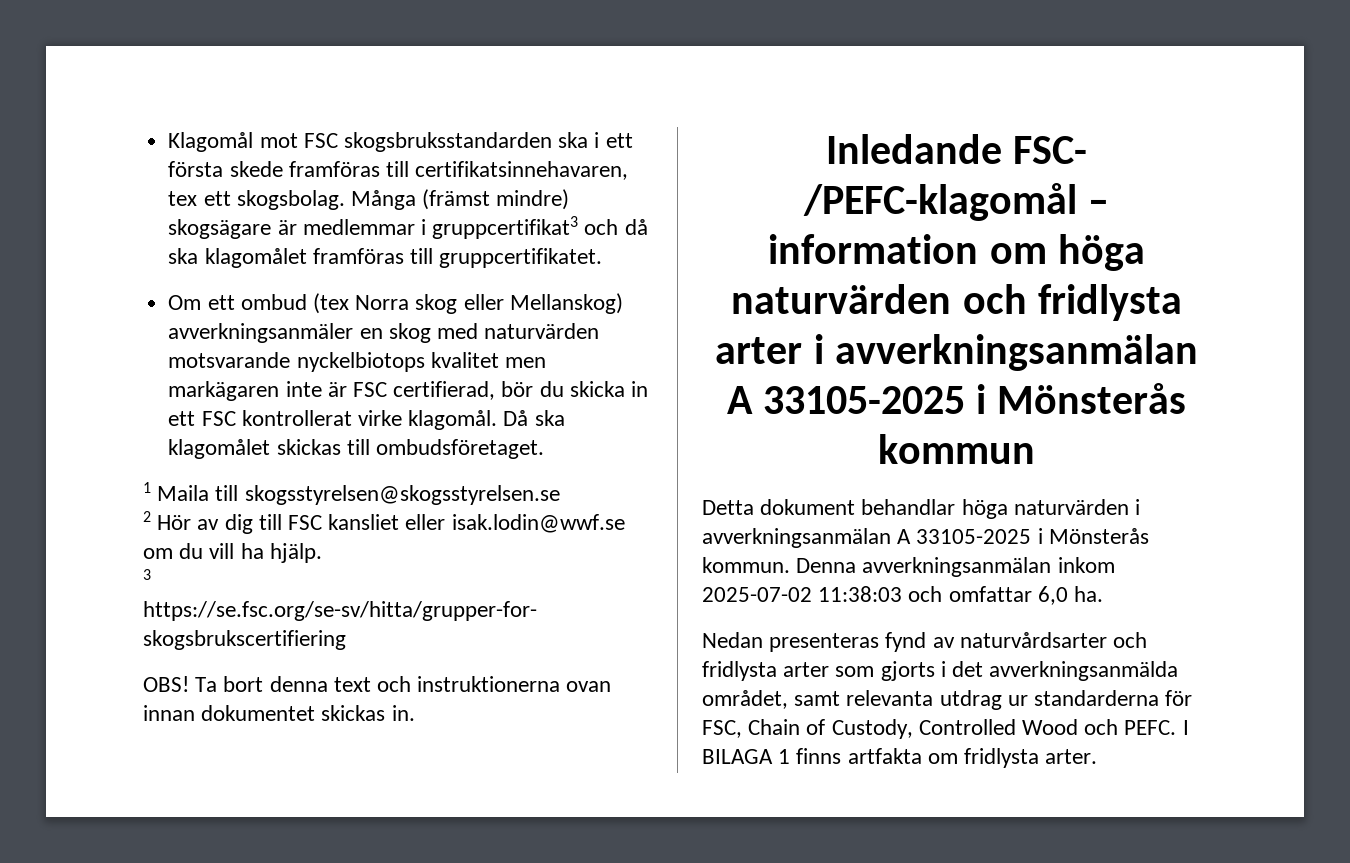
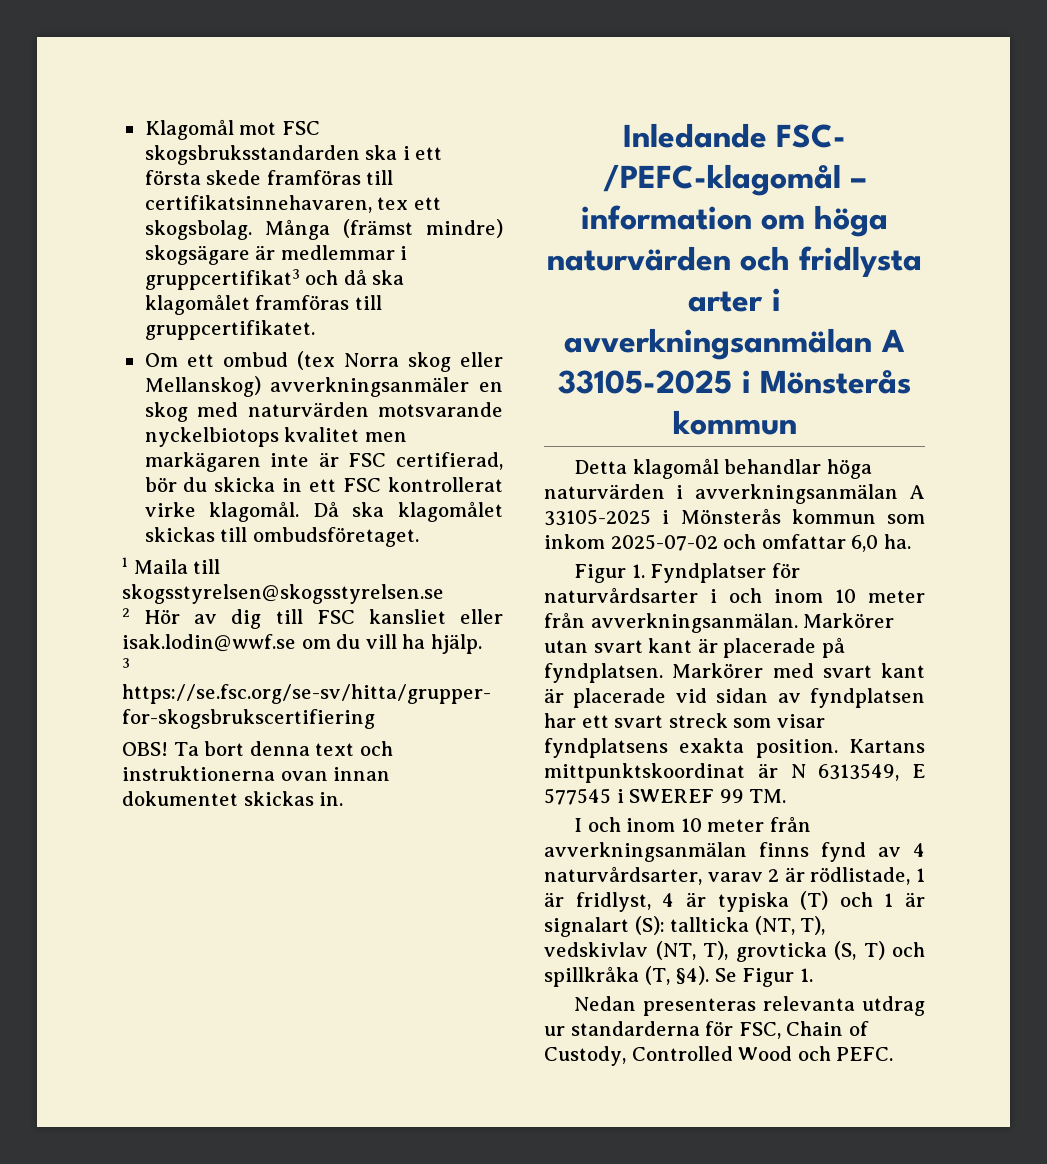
[760,499,856,515] dokument -> [632,458,719,479] klagomål
[702,557,1052,577] kommun. Denna avverkningsanmälan -> [791,509,925,524] kommun som
[818,586,903,602] 11:38:03 -> (718, 542) none
[702,632,1148,652] [702,661,1179,681] [702,690,841,709] Nedan presenteras fynd av naturvårdsarter och fridlysta arter som gjorts i det avverkningsanmälda området, samt -> [574,563,800,583] [544,587,925,603] [544,612,895,633] [544,637,845,658] [544,663,925,683] [544,688,925,708] [544,713,825,728] [544,738,925,758] [544,763,925,783] [544,788,787,805] [574,816,811,832] [544,842,925,862] [544,866,925,885] [544,891,925,912] [544,916,826,937] [544,941,925,962] [544,966,813,987] [574,996,757,1016] Figur 1. Fyndplatser för naturvårdsarter i och inom 10 meter från avverkningsanmälan. Markörer utan svart kant är placerade på fyndplatsen. Markörer med svart kant är placerade vid sidan av fyndplatsen har ett svart streck som visar fyndplatsens exakta position. Kartans mittpunktskoordinat är N 6313549, E 577545 i SWEREF 99 TM. // I och inom 10 meter från avverkningsanmälan finns fynd av 4 naturvårdsarter, varav 2 är rödlistade, 1 är fridlyst, 4 är typiska (T) och 1 är signalart (S): tallticka (NT, T), vedskivlav (NT, T), grovticka (S, T) och spillkråka (T, §4). Se Figur 1. // Nedan presenteras
[1182,720,1189,735] [702,748,1098,768] I BILAGA 1 finns artfakta om fridlysta arter. -> (894, 1054) none

